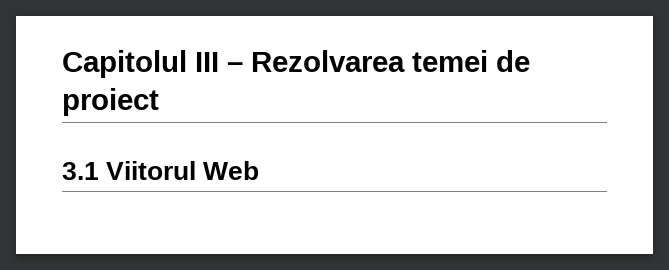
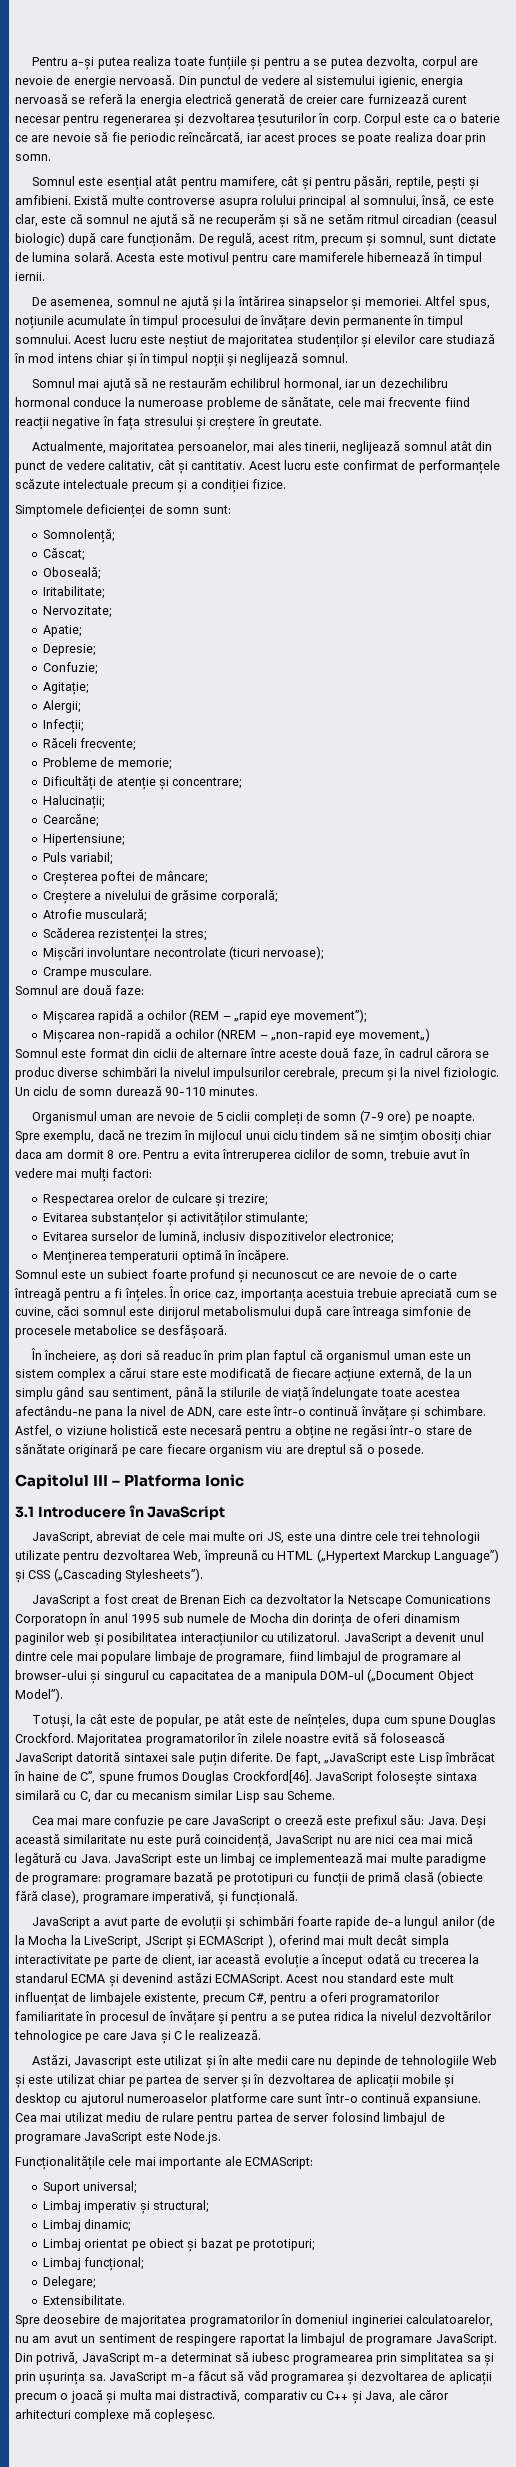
[62,50,530,78] [62,88,159,116] [62,161,260,180] Capitolul III – Rezolvarea temei de proiect // 3.1 Viitorul Web -> [32,56,478,70] [15,75,464,88] [15,94,468,107] [15,113,500,127] [15,132,487,145] [15,154,51,161] [32,176,479,190] [15,195,495,208] [15,213,497,228] [15,232,496,247] [15,252,483,265] [15,272,45,281] [32,296,490,310] [15,315,463,329] [15,334,496,348] [14,353,348,367] [32,378,448,391] [15,397,470,410] [15,416,322,430] [32,441,493,454] [15,460,500,474] [15,479,287,493] [15,504,231,518] [42,529,114,543] [42,548,84,561] [42,567,100,580] [42,586,104,599] [42,606,111,618] [42,625,81,637] [42,644,95,656] [42,662,97,675] [42,682,88,695] [42,700,80,713] [42,719,83,733] [42,738,136,751] [42,757,171,770] [42,776,242,790] [42,795,104,809] [42,814,98,827] [42,834,124,846] [42,852,113,865] [42,871,207,885] [42,890,277,904] [42,909,147,922] [42,928,206,942] [42,946,324,961] [42,966,153,979] [15,985,145,995] [42,1009,366,1024] [42,1028,430,1043] [15,1048,490,1061] [15,1067,500,1081] [15,1086,259,1096] [32,1110,475,1125] [15,1130,493,1144] [15,1149,471,1162] [15,1168,153,1182] [42,1193,267,1207] [42,1212,308,1226] [42,1231,394,1244] [42,1250,290,1264] [15,1269,457,1283] [14,1286,497,1302] [15,1306,471,1319] [15,1325,228,1339] [31,1348,472,1364] [15,1368,472,1382] [15,1387,461,1401] [15,1406,486,1420] [15,1425,472,1439] [15,1444,425,1457] [15,1474,245,1489] [15,1505,226,1520] [32,1531,480,1544] [15,1549,500,1563] [15,1568,204,1583] [32,1594,492,1607] [15,1613,460,1627] [15,1632,484,1646] [15,1651,462,1664] [15,1669,474,1684] [15,1688,63,1702] [32,1714,497,1728] [15,1733,445,1746] [15,1752,496,1766] [14,1770,477,1785] [15,1790,336,1803] [32,1815,486,1829] [15,1834,473,1848] [15,1853,487,1866] [15,1871,484,1886] [15,1890,298,1905] [32,1915,495,1930] [15,1934,449,1949] [15,1954,479,1968] [15,1973,454,1987] [15,1992,441,2006] [15,2011,492,2025] [14,2030,261,2044] [32,2055,497,2069] [15,2074,455,2088] [15,2093,482,2106] [15,2112,445,2125] [15,2131,222,2144] [15,2156,313,2170] [42,2181,137,2194] [42,2200,208,2214] [42,2219,131,2232] [42,2238,315,2252] [42,2257,144,2271] [42,2276,95,2289] [42,2295,125,2305] [15,2314,493,2327] [15,2333,497,2346] [15,2352,495,2366] [15,2371,492,2385] [15,2390,449,2404] [15,2409,216,2423] Pentru a-și putea realiza toate funțiile și pentru a se putea dezvolta, corpul are nevoie de energie nervoasă. Din punctul de vedere al sistemului igienic, energia nervoasă se referă la energia electrică generată de creier care furnizează curent necesar pentru regenerarea și dezvoltarea țesuturilor în corp. Corpul este ca o baterie ce are nevoie să fie periodic reîncărcată, iar acest proces se poate realiza doar prin somn. // Somnul este esențial atât pentru mamifere, cât și pentru păsări, reptile, pești și amfibieni. Există multe controverse asupra rolului principal al somnului, însă, ce este clar, este că somnul ne ajută să ne recuperăm și să ne setăm ritmul circadian (ceasul biologic) după care funcționăm. De regulă, acest ritm, precum și somnul, sunt dictate de lumina solară. Acesta este motivul pentru care mamiferele hibernează în timpul iernii. // De asemenea, somnul ne ajută și la întărirea sinapselor și memoriei. Altfel spus, noțiunile acumulate în timpul procesului de învățare devin permanente în timpul somnului. Acest lucru este neștiut de majoritatea studenților și elevilor care studiază în mod intens chiar și în timpul nopții și neglijează somnul. // Somnul mai ajută să ne restaurăm echilibrul hormonal, iar un dezechilibru hormonal conduce la numeroase probleme de sănătate, cele mai frecvente fiind reacții negative în fața stresului și creștere în greutate. // Actualmente, majoritatea persoanelor, mai ales tinerii, neglijează somnul atât din punct de vedere calitativ, cât și cantitativ. Acest lucru este confirmat de performanțele scăzute intelectuale precum și a condiției fizice. // Simptomele deficienței de somn sunt: // Somnolență; // Căscat; // Oboseală; // Iritabilitate; // Nervozitate; // Apatie; // Depresie; // Confuzie; // Agitație; // Alergii; // Infecții; // Răceli frecvente; // Probleme de memorie; // Dificultăți de atenție și concentrare; // Halucinații; // Cearcăne; // Hipertensiune; // Puls variabil; // Creșterea poftei de mâncare; // Creștere a nivelului de grăsime corporală; // Atrofie musculară; // Scăderea rezistenței la stres; // Mișcări involuntare necontrolate (ticuri nervoase); // Crampe musculare. // Somnul are două faze: // Mișcarea rapidă a ochilor (REM – „rapid eye movement”); // Mișcarea non-rapidă a ochilor (NREM – „non-rapid eye movement„) // Somnul este format din ciclii de alternare între aceste două faze, în cadrul cărora se produc diverse schimbări la nivelul impulsurilor cerebrale, precum și la nivel fiziologic. Un ciclu de somn durează 90-110 minutes. // Organismul uman are nevoie de 5 ciclii compleți de somn (7-9 ore) pe noapte. Spre exemplu, dacă ne trezim în mijlocul unui ciclu tindem să ne simțim obosiți chiar daca am dormit 8 ore. Pentru a evita întreruperea ciclilor de somn, trebuie avut în vedere mai mulți factori: // Respectarea orelor de culcare și trezire; // Evitarea substanțelor și activităților stimulante; // Evitarea surselor de lumină, inclusiv dispozitivelor electronice; // Menținerea temperaturii optimă în încăpere. // Somnul este un subiect foarte profund și necunoscut ce are nevoie de o carte întreagă pentru a fi înțeles. În orice caz, importanța acestuia trebuie apreciată cum se cuvine, căci somnul este dirijorul metabolismului după care întreaga simfonie de procesele metabolice se desfășoară. // În încheiere, aș dori să readuc în prim plan faptul că organismul uman este un sistem complex a cărui stare este modificată de fiecare acțiune externă, de la un simplu gând sau sentiment, până la stilurile de viață îndelungate toate acestea afectându-ne pana la nivel de ADN, care este într-o continuă învățare și schimbare. Astfel, o viziune holistică este necesară pentru a obține ne regăsi într-o stare de sănătate originară pe care fiecare organism viu are dreptul să o posede. // Capitolul III – Platforma Ionic // 3.1 Introducere în JavaScript // JavaScript, abreviat de cele mai multe ori JS, este una dintre cele trei tehnologii utilizate pentru dezvoltarea Web, împreună cu HTML („Hypertext Marckup Language”) și CSS („Cascading Stylesheets”). // JavaScript a fost creat de Brenan Eich ca dezvoltator la Netscape Comunications Corporatopn în anul 1995 sub numele de Mocha din dorința de oferi dinamism paginilor web și posibilitatea interacțiunilor cu utilizatorul. JavaScript a devenit unul dintre cele mai populare limbaje de programare, fiind limbajul de programare al browser-ului și singurul cu capacitatea de a manipula DOM-ul („Document Object Model”). // Totuși, la cât este de popular, pe atât este de neînțeles, dupa cum spune Douglas Crockford. Majoritatea programatorilor în zilele noastre evită să folosească JavaScript datorită sintaxei sale puțin diferite. De fapt, „JavaScript este Lisp îmbrăcat în haine de C”, spune frumos Douglas Crockford[46]. JavaScript folosește sintaxa similară cu C, dar cu mecanism similar Lisp sau Scheme. // Cea mai mare confuzie pe care JavaScript o creeză este prefixul său: Java. Deși această similaritate nu este pură coincidență, JavaScript nu are nici cea mai mică legătură cu Java. JavaScript este un limbaj ce implementează mai multe paradigme de programare: programare bazată pe prototipuri cu funcții de primă clasă (obiecte fără clase), programare imperativă, și funcțională. // JavaScript a avut parte de evoluții și schimbări foarte rapide de-a lungul anilor (de la Mocha la LiveScript, JScript și ECMAScript ), oferind mai mult decât simpla interactivitate pe parte de client, iar această evoluție a început odată cu trecerea la standarul ECMA și devenind astăzi ECMAScript. Acest nou standard este mult influențat de limbajele existente, precum C#, pentru a oferi programatorilor familiaritate în procesul de învățare și pentru a se putea ridica la nivelul dezvoltărilor tehnologice pe care Java și C le realizează. // Astăzi, Javascript este utilizat și în alte medii care nu depinde de tehnologiile Web și este utilizat chiar pe partea de server și în dezvoltarea de aplicații mobile și desktop cu ajutorul numeroaselor platforme care sunt într-o continuă expansiune. Cea mai utilizat mediu de rulare pentru partea de server folosind limbajul de programare JavaScript este Node.js. // Funcționalitățile cele mai importante ale ECMAScript: // Suport universal; // Limbaj imperativ și structural; // Limbaj dinamic; // Limbaj orientat pe obiect și bazat pe prototipuri; // Limbaj funcțional; // Delegare; // Extensibilitate. // Spre deosebire de majoritatea programatorilor în domeniul ingineriei calculatoarelor, nu am avut un sentiment de respingere raportat la limbajul de programare JavaScript. Din potrivă, JavaScript m-a determinat să iubesc programearea prin simplitatea sa și prin ușurința sa. JavaScript m-a făcut să văd programarea și dezvoltarea de aplicații precum o joacă și multa mai distractivă, comparativ cu C++ și Java, ale căror arhitecturi complexe mă copleșesc.

